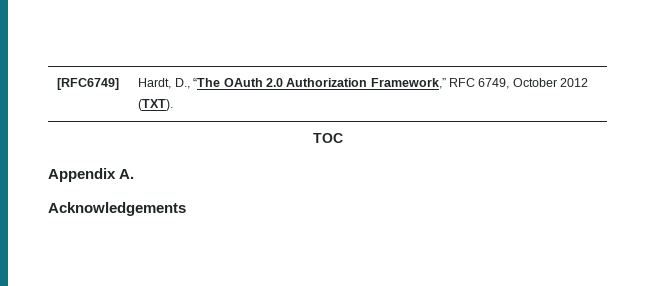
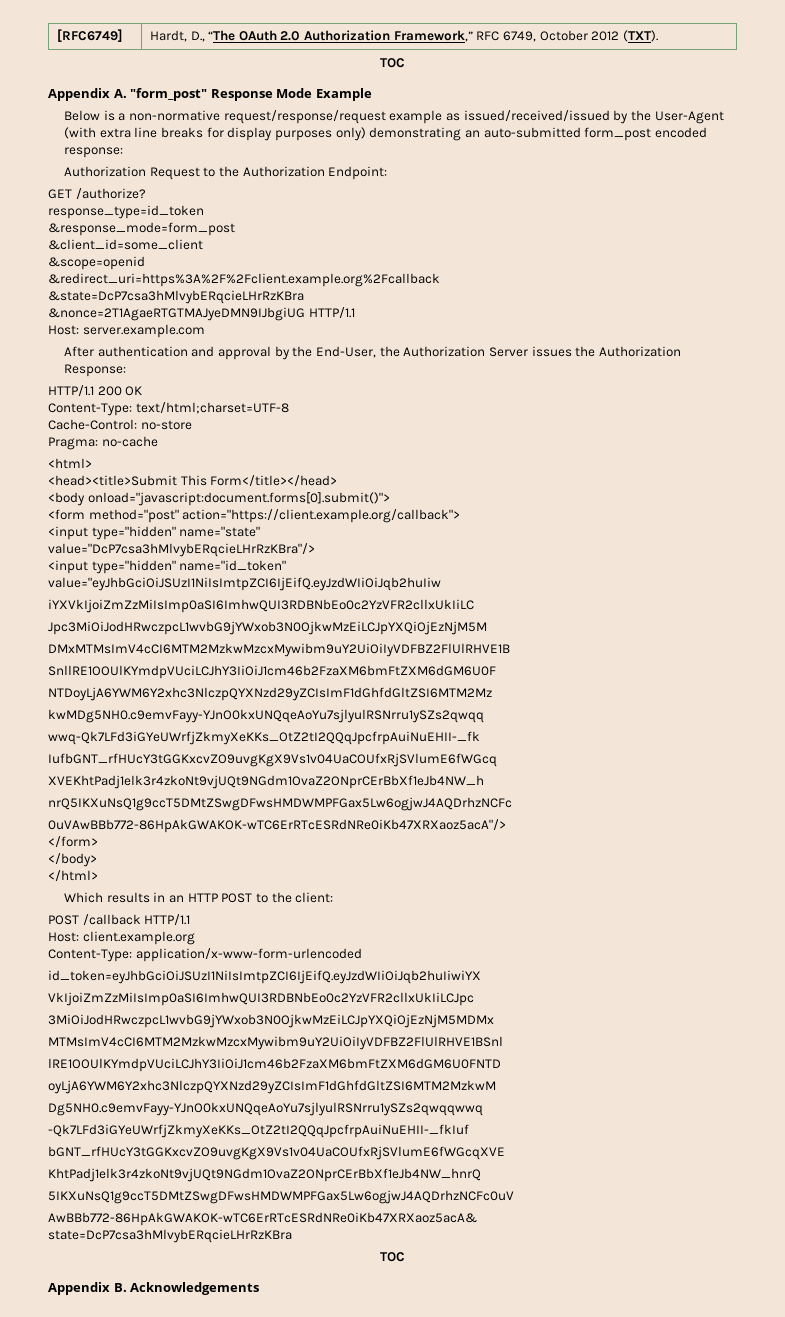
(135, 174) // -> [130,88,372,101] [64,110,724,124] [64,127,707,141] [64,147,124,158] [64,166,388,180] [48,188,146,199] [48,205,204,219] [48,222,235,236] [48,239,203,250] [48,256,145,270] [48,273,440,287] [48,290,304,304] [48,307,355,321] [48,324,205,338] [64,346,681,360] [64,364,127,377] [48,385,143,396] [48,402,289,416] [48,419,192,430] [48,436,158,450] [48,458,92,469] [48,475,338,486] [48,492,390,506] [48,509,461,523] [48,526,261,540] [48,543,315,557] [48,560,287,574] [48,577,441,591] [48,599,474,613] [48,621,487,635] [48,643,510,657] [48,665,496,679] [48,687,492,701] [48,709,484,723] [48,731,480,745] [48,753,497,767] [48,775,484,789] [48,797,512,811] [48,819,506,833] [48,836,98,847] [48,853,97,867] [48,870,98,881] [64,892,334,903] [48,914,191,925] [48,931,195,945] [48,948,362,962] [48,970,481,984] [48,992,474,1006] [48,1014,494,1028] [48,1036,503,1050] [48,1058,501,1072] [48,1080,496,1094] [48,1102,483,1116] [48,1124,469,1138] [48,1146,505,1160] [48,1168,481,1182] [48,1190,514,1204] [48,1212,477,1226] [48,1229,292,1243] [380,1252,405,1262] [48,1282,127,1295] "form_post" Response Mode Example // Below is a non-normative request/response/request example as issued/received/issued by the User-Agent (with extra line breaks for display purposes only) demonstrating an auto-submitted form_post encoded response: // Authorization Request to the Authorization Endpoint: // GET /authorize? // response_type=id_token // &response_mode=form_post // &client_id=some_client // &scope=openid // &redirect_uri=https%3A%2F%2Fclient.example.org%2Fcallback // &state=DcP7csa3hMlvybERqcieLHrRzKBra // &nonce=2T1AgaeRTGTMAJyeDMN9IJbgiUG HTTP/1.1 // Host: server.example.com // After authentication and approval by the End-User, the Authorization Server issues the Authorization Response: // HTTP/1.1 200 OK // Content-Type: text/html;charset=UTF-8 // Cache-Control: no-store // Pragma: no-cache // <html> // <head><title>Submit This Form</title></head> // <body onload="javascript:document.forms[0].submit()"> // <form method="post" action="https://client.example.org/callback"> // <input type="hidden" name="state" // value="DcP7csa3hMlvybERqcieLHrRzKBra"/> // <input type="hidden" name="id_token" // value="eyJhbGciOiJSUzI1NiIsImtpZCI6IjEifQ.eyJzdWIiOiJqb2huIiw // iYXVkIjoiZmZzMiIsImp0aSI6ImhwQUI3RDBNbEo0c2YzVFR2cllxUkIiLC // Jpc3MiOiJodHRwczpcL1wvbG9jYWxob3N0OjkwMzEiLCJpYXQiOjEzNjM5M // DMxMTMsImV4cCI6MTM2MzkwMzcxMywibm9uY2UiOiIyVDFBZ2FlUlRHVE1B // SnllRE1OOUlKYmdpVUciLCJhY3IiOiJ1cm46b2FzaXM6bmFtZXM6dGM6U0F // NTDoyLjA6YWM6Y2xhc3NlczpQYXNzd29yZCIsImF1dGhfdGltZSI6MTM2Mz // kwMDg5NH0.c9emvFayy-YJnO0kxUNQqeAoYu7sjlyulRSNrru1ySZs2qwqq // wwq-Qk7LFd3iGYeUWrfjZkmyXeKKs_OtZ2tI2QQqJpcfrpAuiNuEHII-_fk // IufbGNT_rfHUcY3tGGKxcvZO9uvgKgX9Vs1v04UaCOUfxRjSVlumE6fWGcq // XVEKhtPadj1elk3r4zkoNt9vjUQt9NGdm1OvaZ2ONprCErBbXf1eJb4NW_h // nrQ5IKXuNsQ1g9ccT5DMtZSwgDFwsHMDWMPFGax5Lw6ogjwJ4AQDrhzNCFc // 0uVAwBBb772-86HpAkGWAKOK-wTC6ErRTcESRdNRe0iKb47XRXaoz5acA"/> // </form> // </body> // </html> // Which results in an HTTP POST to the client: // POST /callback HTTP/1.1 // Host: client.example.org // Content-Type: application/x-www-form-urlencoded // id_token=eyJhbGciOiJSUzI1NiIsImtpZCI6IjEifQ.eyJzdWIiOiJqb2huIiwiYX // VkIjoiZmZzMiIsImp0aSI6ImhwQUI3RDBNbEo0c2YzVFR2cllxUkIiLCJpc // 3MiOiJodHRwczpcL1wvbG9jYWxob3N0OjkwMzEiLCJpYXQiOjEzNjM5MDMx // MTMsImV4cCI6MTM2MzkwMzcxMywibm9uY2UiOiIyVDFBZ2FlUlRHVE1BSnl // lRE1OOUlKYmdpVUciLCJhY3IiOiJ1cm46b2FzaXM6bmFtZXM6dGM6U0FNTD // oyLjA6YWM6Y2xhc3NlczpQYXNzd29yZCIsImF1dGhfdGltZSI6MTM2MzkwM // Dg5NH0.c9emvFayy-YJnO0kxUNQqeAoYu7sjlyulRSNrru1ySZs2qwqqwwq // -Qk7LFd3iGYeUWrfjZkmyXeKKs_OtZ2tI2QQqJpcfrpAuiNuEHII-_fkIuf // bGNT_rfHUcY3tGGKxcvZO9uvgKgX9Vs1v04UaCOUfxRjSVlumE6fWGcqXVE // KhtPadj1elk3r4zkoNt9vjUQt9NGdm1OvaZ2ONprCErBbXf1eJb4NW_hnrQ // 5IKXuNsQ1g9ccT5DMtZSwgDFwsHMDWMPFGax5Lw6ogjwJ4AQDrhzNCFc0uV // AwBBb772-86HpAkGWAKOK-wTC6ErRTcESRdNRe0iKb47XRXaoz5acA& // state=DcP7csa3hMlvybERqcieLHrRzKBra // TOC // Appendix B.

